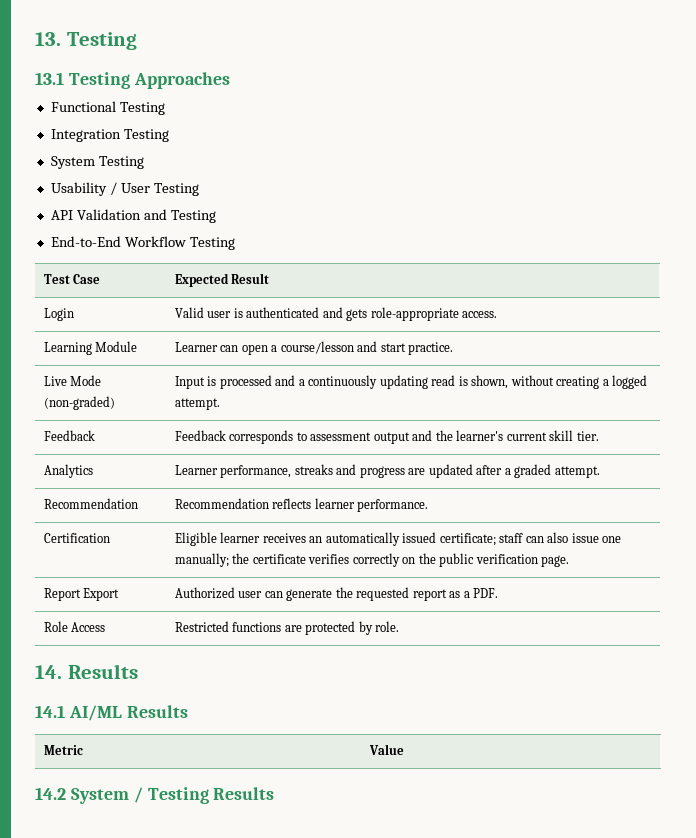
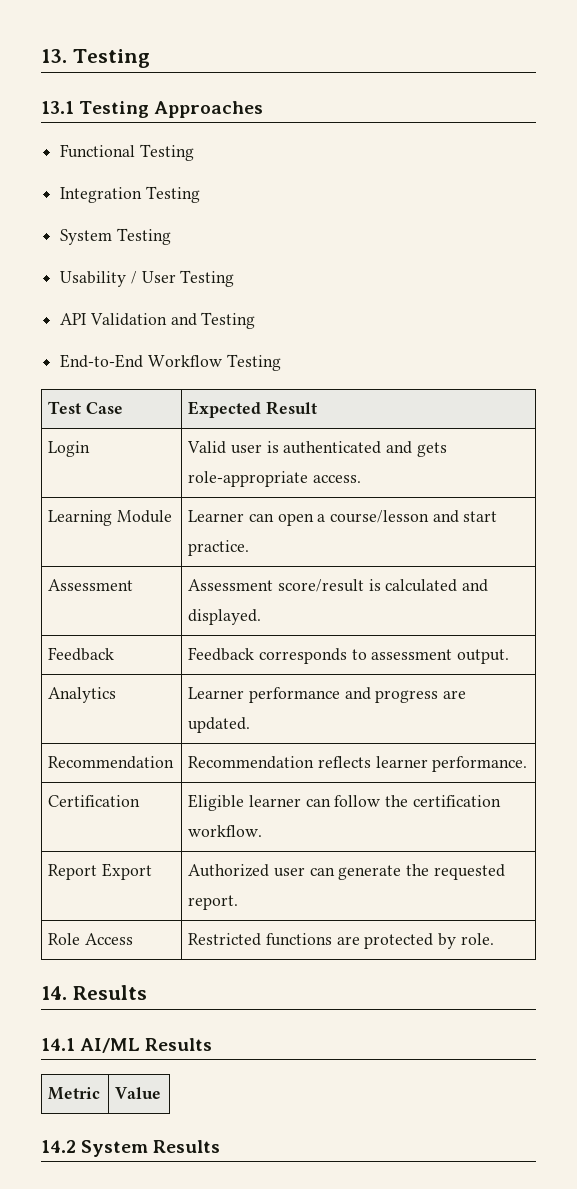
[43,375,102,386] [43,396,115,410] [174,375,648,389] [174,398,220,410] Live Mode (non-graded) | Input is processed and a continuously updating read is shown, without creating a logged attempt. -> [48,579,134,591] [188,579,488,592] [188,609,262,625] Assessment | Assessment score/result is calculated and displayed.
[373,430,599,444] output and the learner's current skill tier. -> [456,649,509,664] output.
[220,464,333,478] performance, streaks -> [248,687,340,703] performance
[428,464,600,478] updated after a graded attempt. -> [188,717,251,733] updated.
[262,532,622,546] [174,553,570,567] receives an automatically issued certificate; staff can also issue one manually; the certificate verifies correctly on the public verification page. -> [305,795,501,807] [188,825,263,837] can follow the certification workflow.
[412,588,499,601] report as a PDF. -> [188,895,239,910] report.
[133,787,209,804] / Testing -> (149, 1148) none

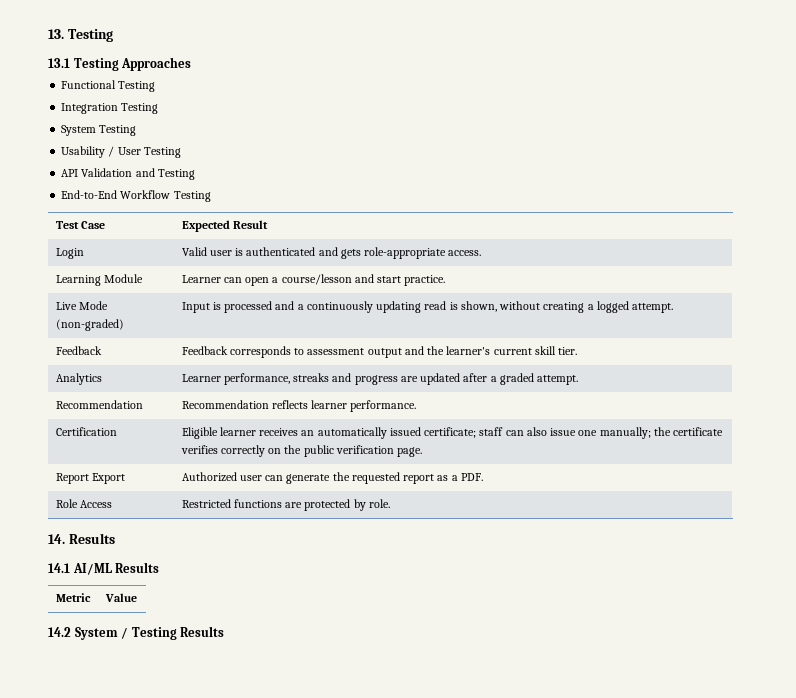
[48,579,134,591] [188,579,488,592] [188,609,262,625] Assessment | Assessment score/result is calculated and displayed. -> [55,301,108,310] [55,319,124,331] [181,301,674,313] Live Mode (non-graded) | Input is processed and a continuously updating read is shown, without creating a logged attempt.
[456,649,509,664] output. -> [367,346,578,358] output and the learner's current skill tier.
[248,687,340,703] performance -> [223,373,330,385] performance, streaks
[188,717,251,733] updated. -> [420,373,579,385] updated after a graded attempt.
[305,795,501,807] [188,825,263,837] can follow the certification workflow. -> [259,427,724,439] [180,445,423,457] receives an automatically issued certificate; staff can also issue one manually; the certificate verifies correctly on the public verification page.
[188,895,239,910] report. -> [403,473,483,484] report as a PDF.
(149, 1148) none -> [121,627,177,640] / Testing

